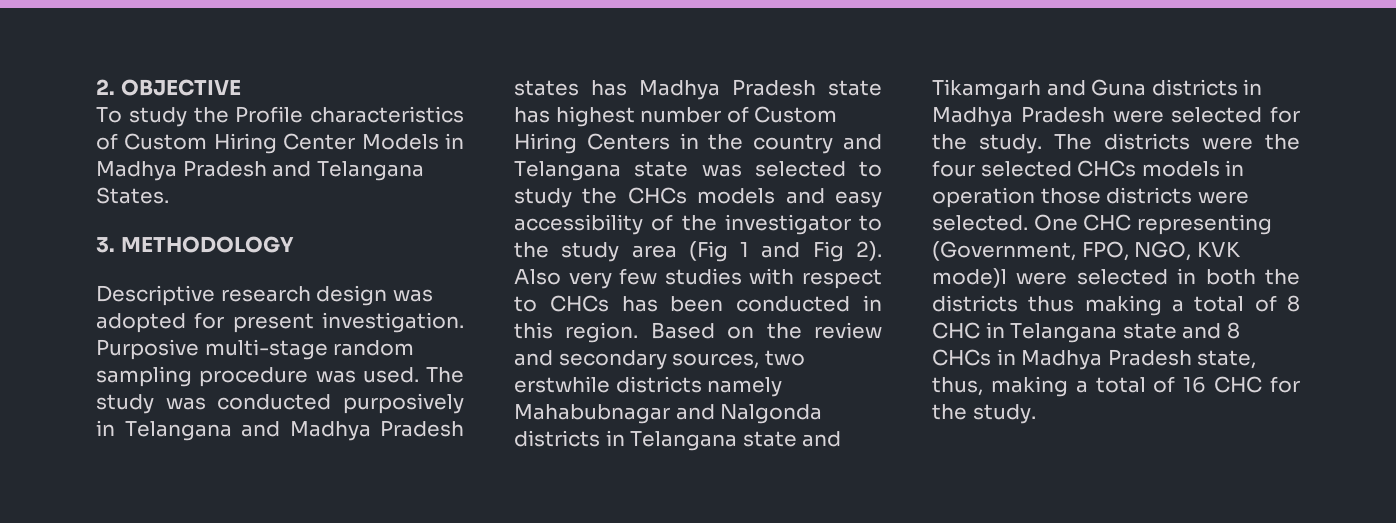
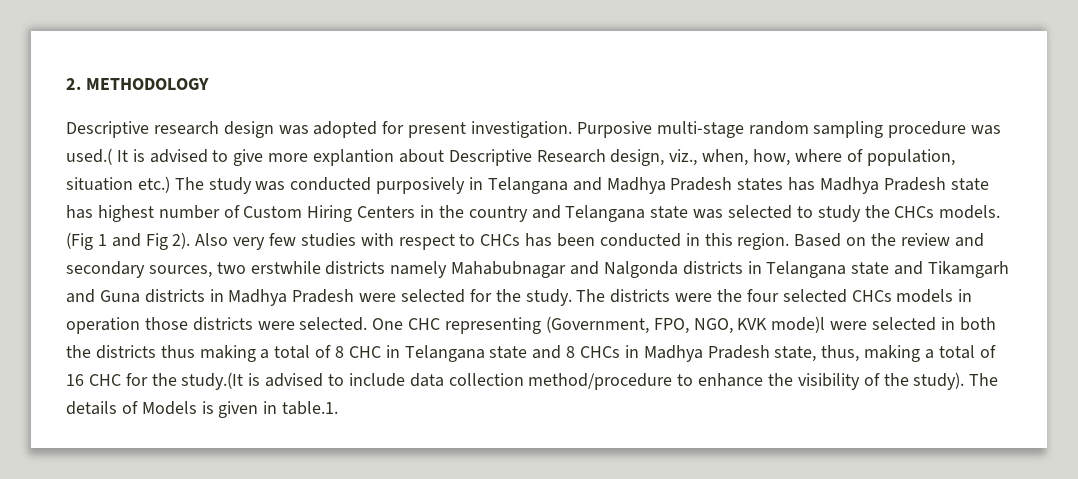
[120,79,241,96] [96,106,464,127] [96,133,464,154] [96,160,424,181] [96,187,169,204] [96,237,115,253] OBJECTIVE // To study the Profile characteristics of Custom Hiring Center Models in Madhya Pradesh and Telangana States. // 3. -> (81, 84) none
[362,367,419,383] used. -> [66,148,955,166] [66,176,170,193] used.( It is advised to give more explantion about Descriptive Research design, viz., when, how, where of population, situation etc.)
[697,188,883,208] [514,214,882,235] [514,242,677,262] models and easy accessibility of the investigator to the study area -> [939,205,1001,219] models.
[972,404,1036,424] study. -> [181,372,999,390] [66,401,339,418] study.(It is advised to include data collection method/procedure to enhance the visibility of the study). The details of Models is given in table.1.

